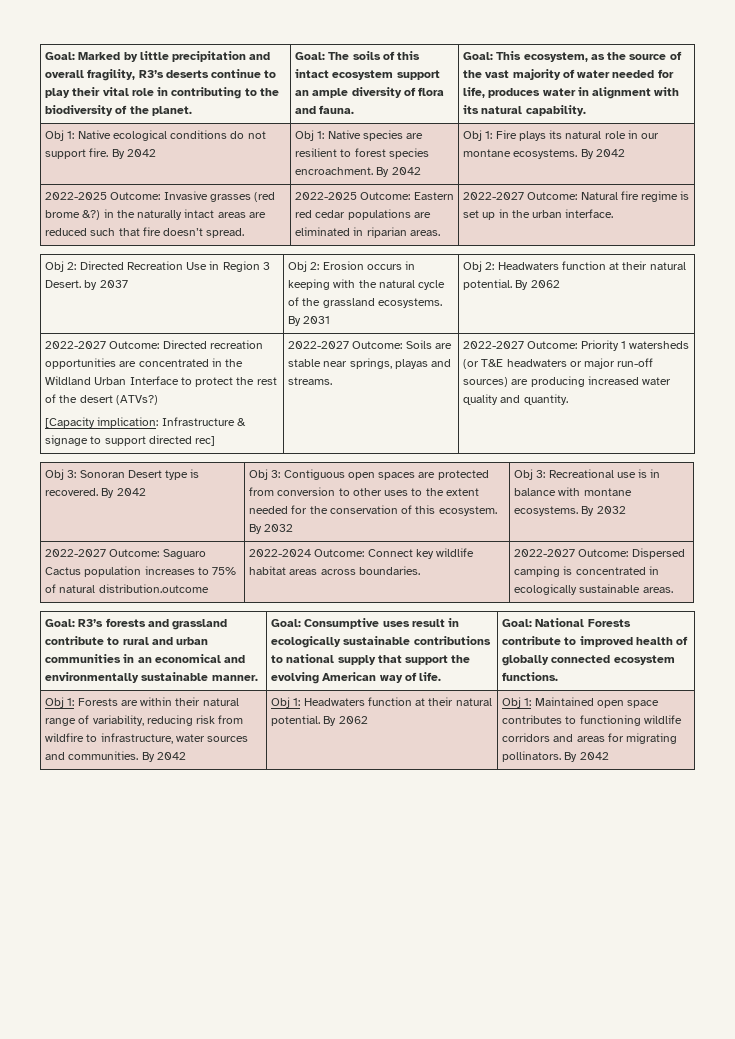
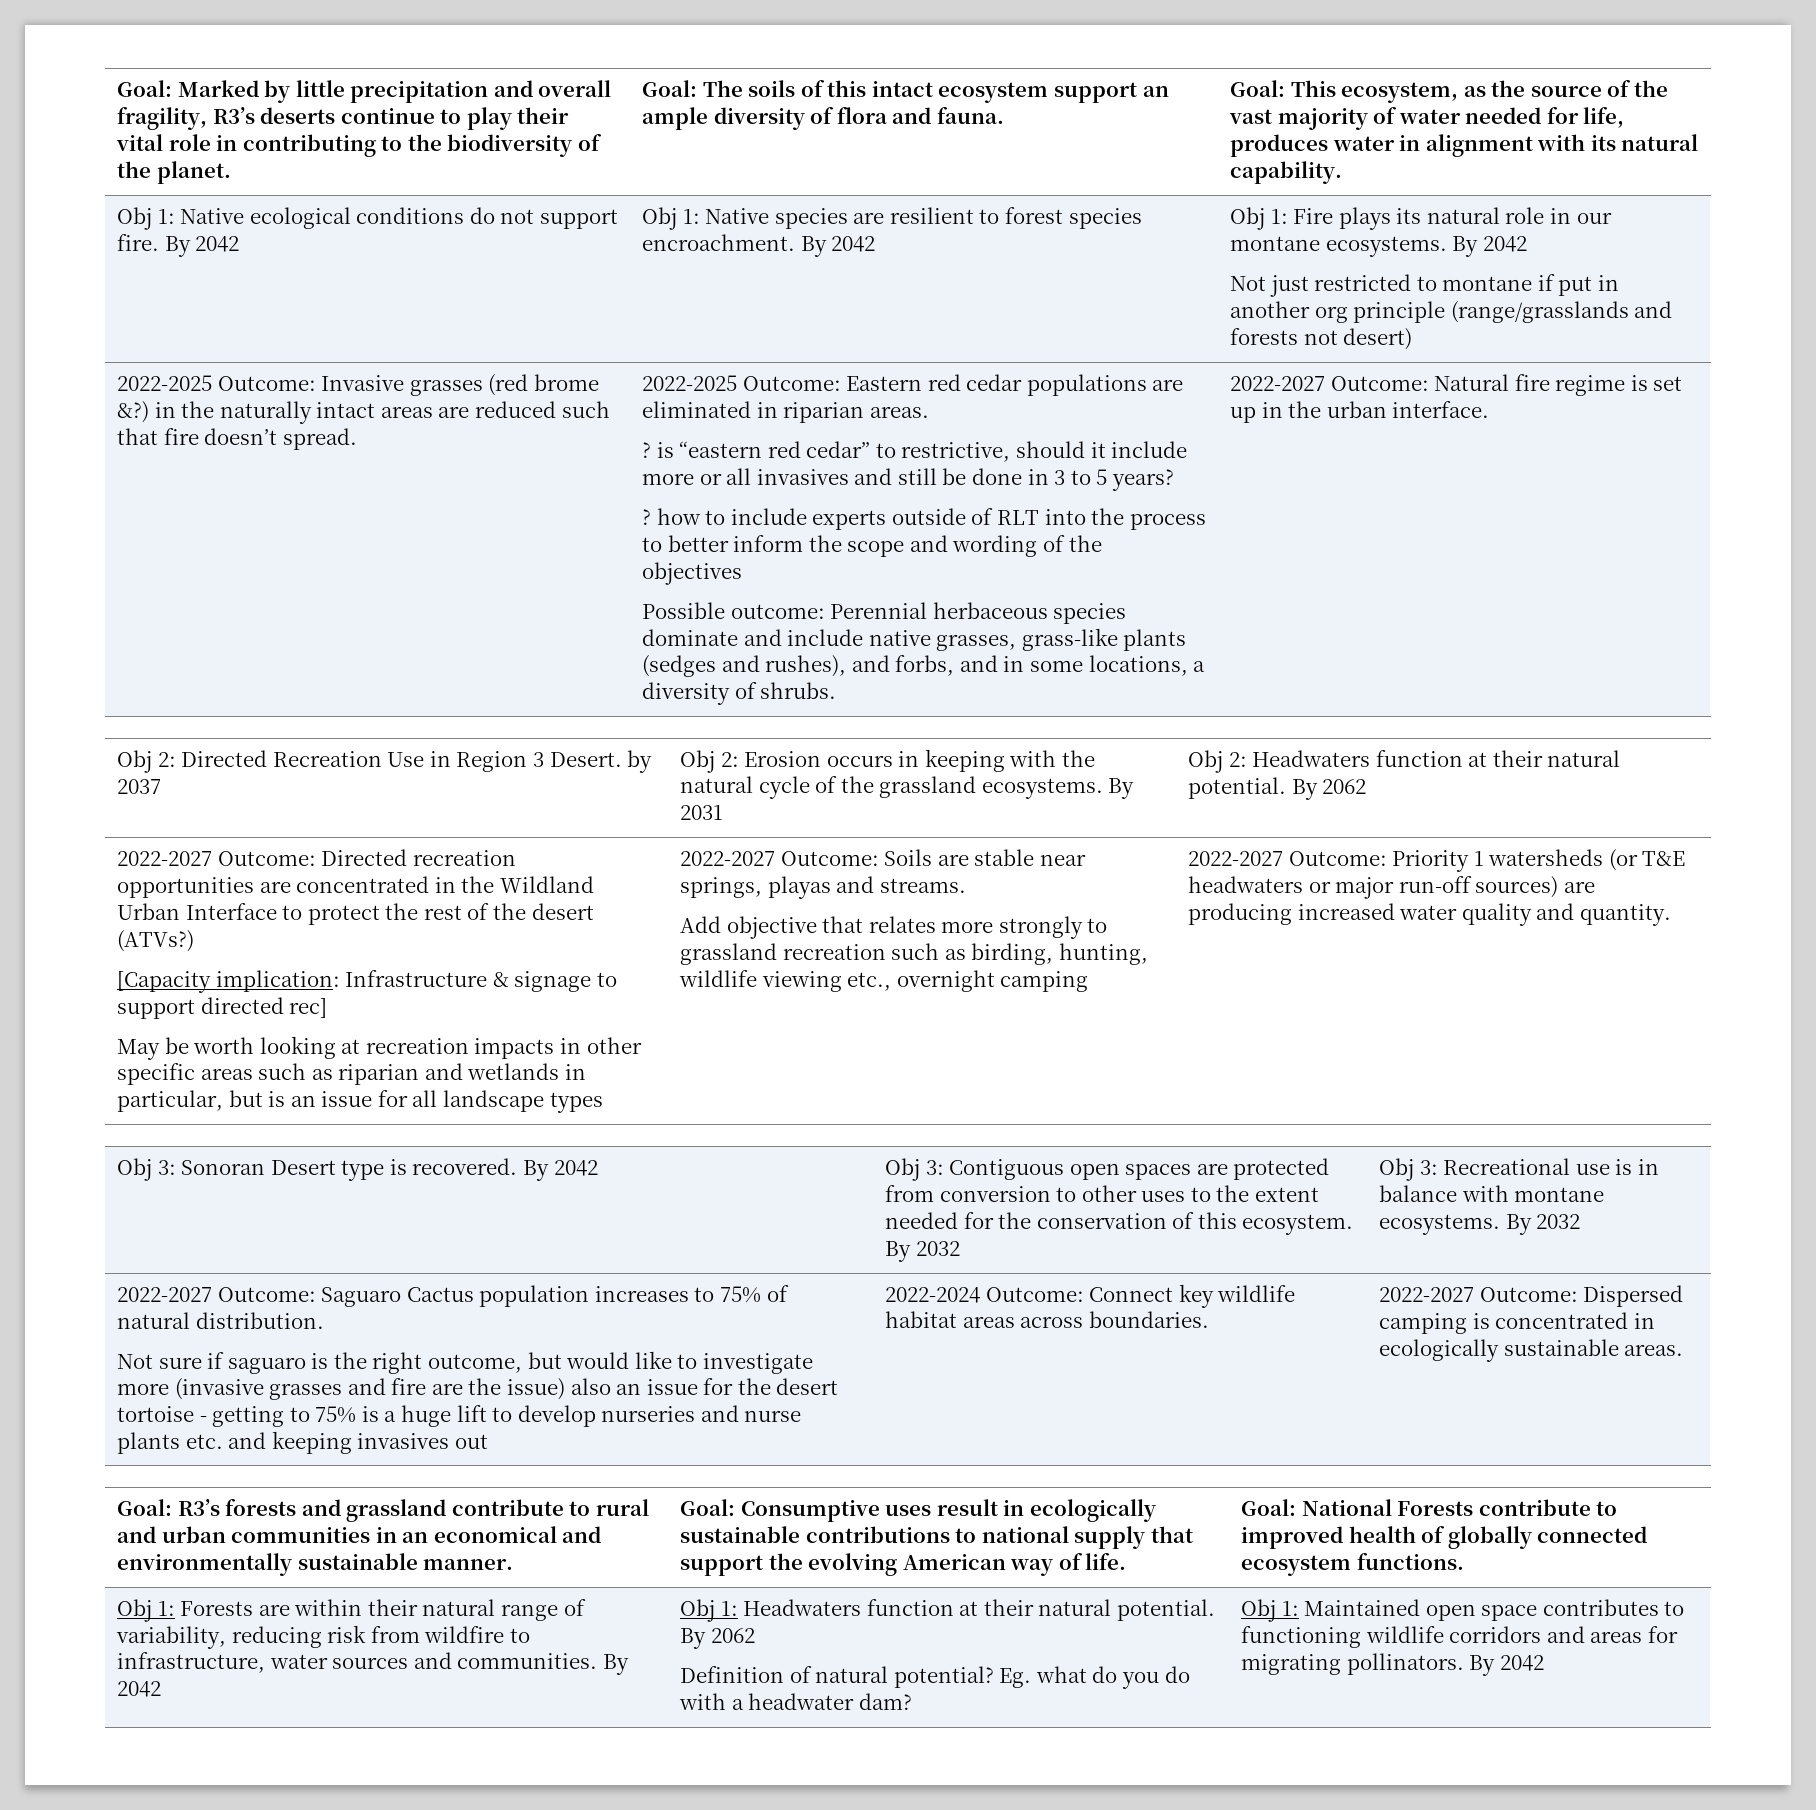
(625, 153) none -> [1230,274,1620,297] [1230,301,1673,323] [1230,328,1413,350] // Not just restricted to montane if put in another org principle (range/grasslands and forests not desert)
(440, 233) none -> [642,441,1188,462] [642,468,1174,491] [642,508,1206,530] [642,535,1102,557] [642,562,743,585] [642,602,1127,624] [642,628,1187,651] [642,655,1206,677] [642,682,837,705] // ? is “eastern red cedar” to restrictive, should it include more or all invasives and still be done in 3 to 5 years? // ? how to include experts outside of RLT into the process to better inform the scope and wording of the objectives // Possible outcome: Perennial herbaceous species dominate and include native grasses, grass-like plants (sedges and rushes), and forbs, and in some locations, a diversity of shrubs.
(216, 441) none -> [117,1036,642,1060] [117,1063,587,1085] [117,1090,603,1113] // May be worth looking at recreation impacts in other specific areas such as riparian and wetlands in particular, but is an issue for all landscape types
(333, 381) none -> [680,916,1108,939] [680,943,1148,965] [679,970,1089,992] // Add objective that relates more strongly to grassland recreation such as birding, hunting, wildlife viewing etc., overnight camping
[98,584,209,593] distribution.outcome -> [195,1312,324,1329] [117,1351,813,1374] [117,1378,839,1400] [117,1405,802,1427] [117,1431,488,1454] distribution. // Not sure if saguaro is the right outcome, but would like to investigate more (invasive grasses and fire are the issue) also an issue for the desert tortoise - getting to 75% is a huge lift to develop nurseries and nurse plants etc. and keeping invasives out
(368, 720) none -> [680,1666,1190,1689] [679,1693,912,1710] // Definition of natural potential? Eg. what do you do with a headwater dam?

